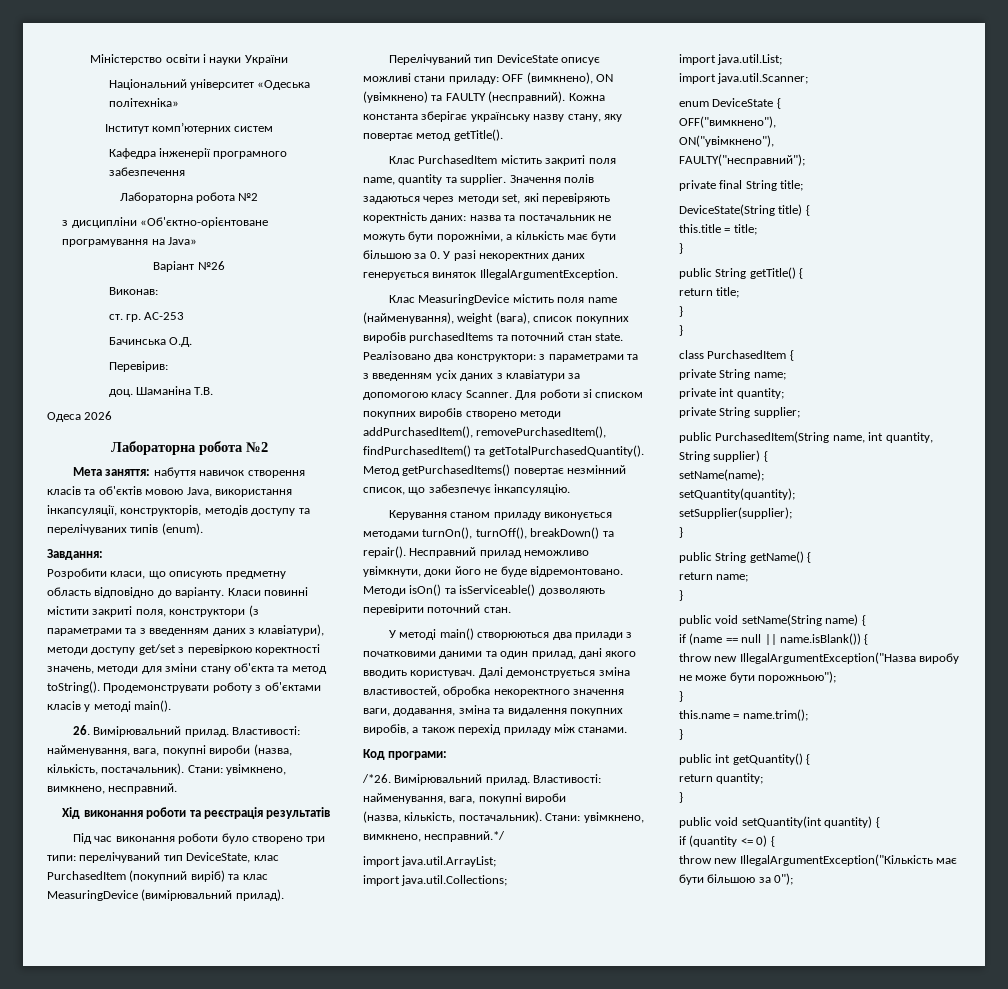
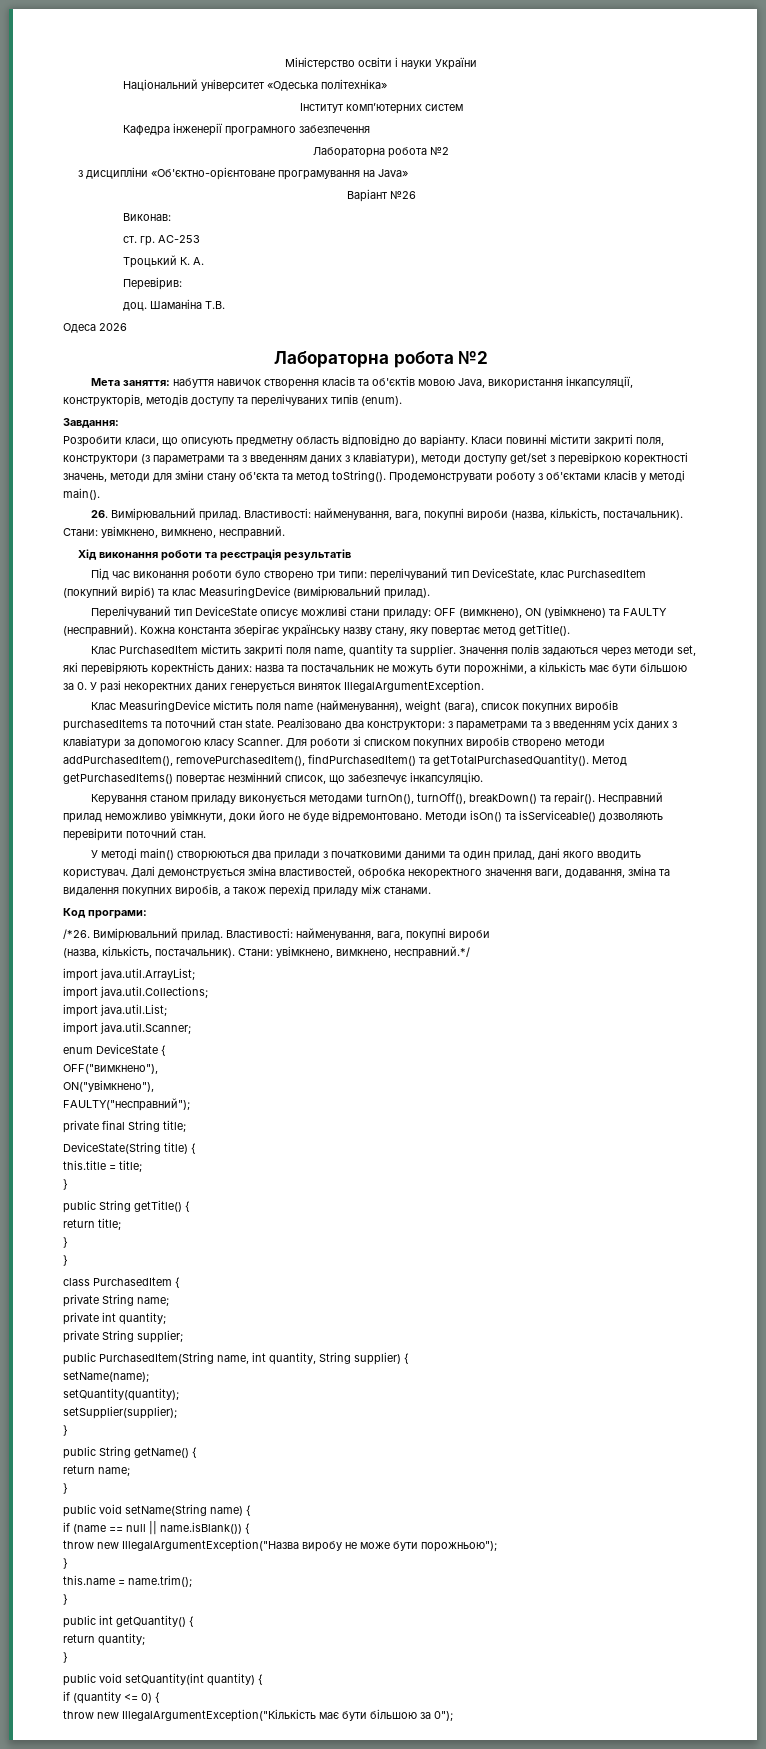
[108,337,193,347] Бачинська О.Д. -> [122,255,204,268] Троцький К. А.

